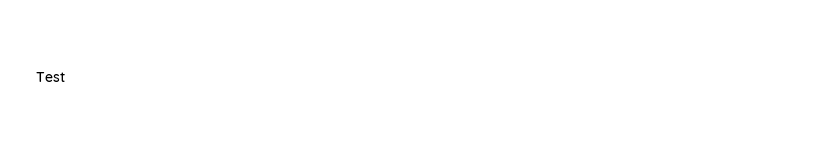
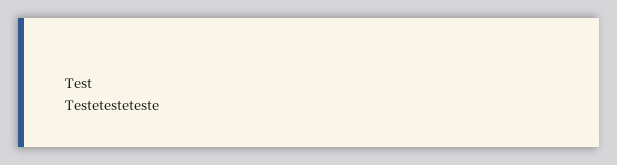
(65, 77) none -> [65,100,159,110] // Testetesteteste

